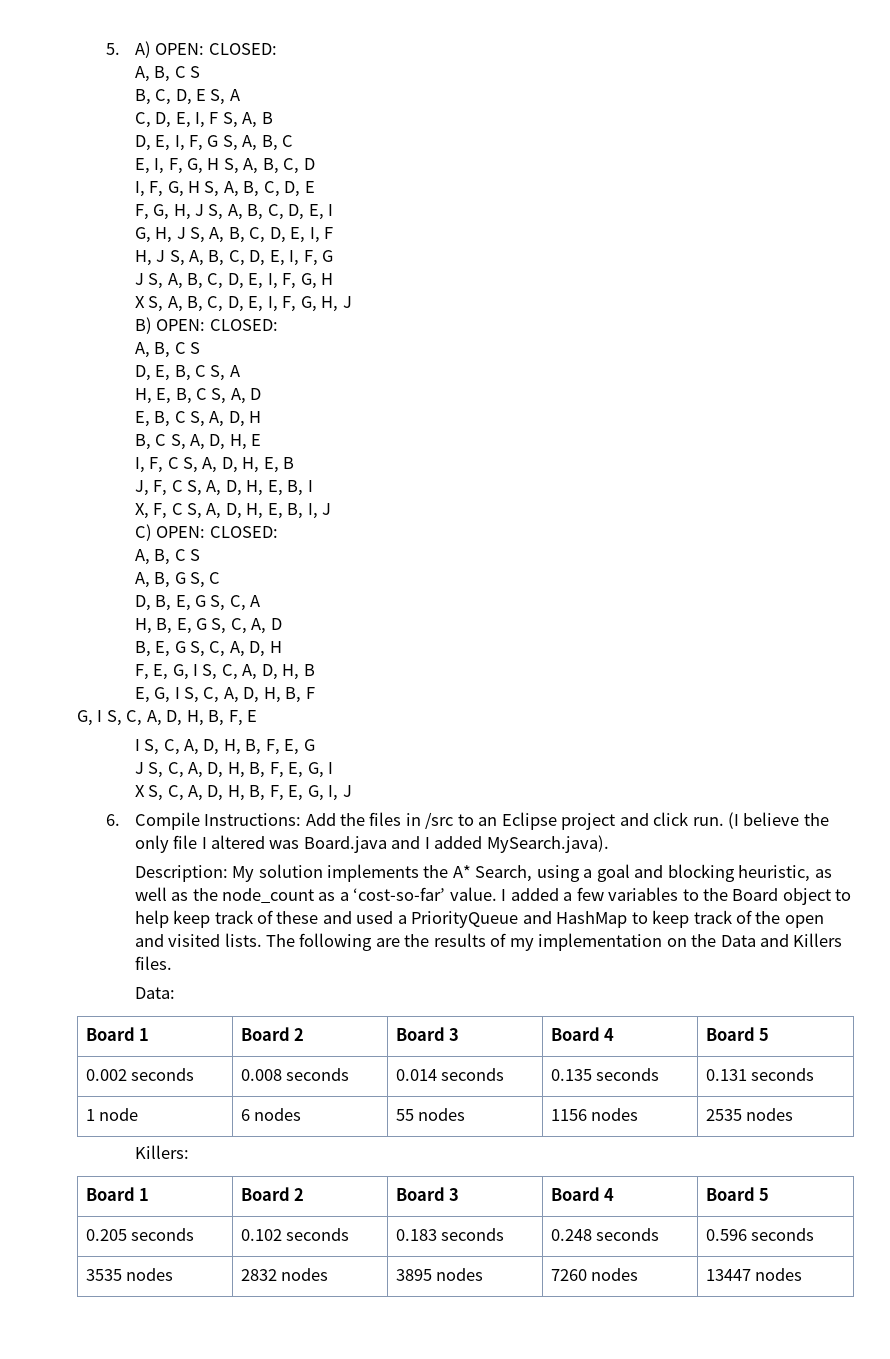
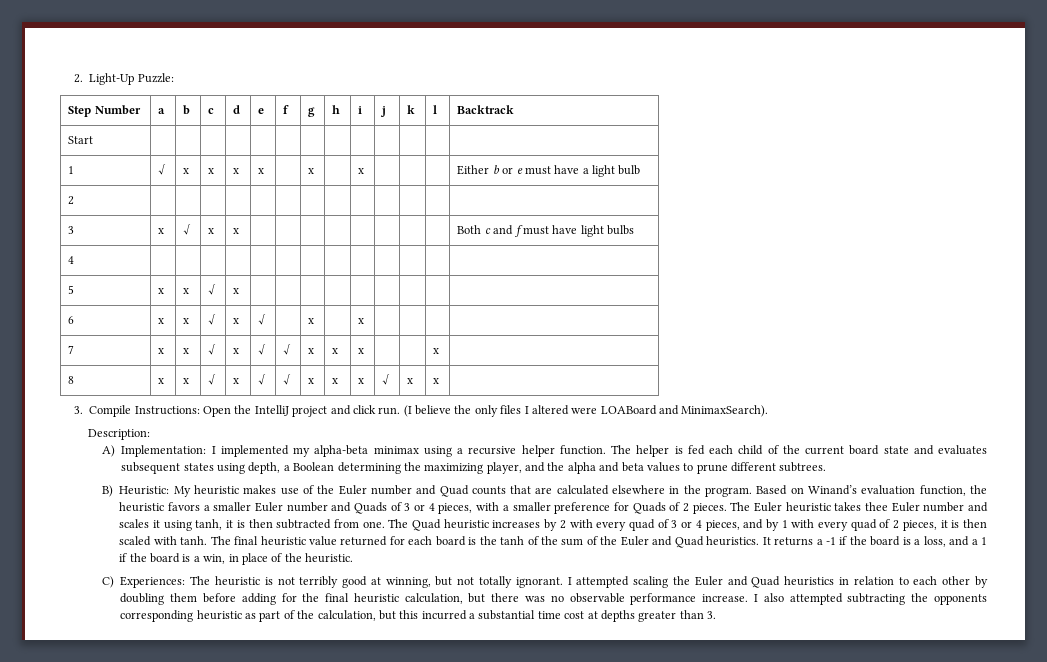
[105,41,277,58] [134,66,200,82] [134,89,240,105] [134,112,273,128] [134,135,294,151] [134,158,315,174] [134,181,315,197] [134,204,334,220] [134,227,334,243] [134,250,334,266] [134,273,334,289] [134,296,352,312] [134,317,278,334] [134,342,200,358] [134,365,240,381] [134,388,262,404] [134,411,262,427] [134,434,262,450] [134,457,295,473] [134,480,313,496] [134,503,332,519] [134,524,278,541] [134,549,200,565] [134,572,221,588] [134,595,261,611] [134,618,282,634] [134,641,282,657] [134,664,315,680] [134,687,315,703] [77,710,258,726] [134,739,315,755] [134,762,334,778] [134,785,352,801] [105,812,557,830] 5. A) OPEN: CLOSED: // A, B, C S // B, C, D, E S, A // C, D, E, I, F S, A, B // D, E, I, F, G S, A, B, C // E, I, F, G, H S, A, B, C, D // I, F, G, H S, A, B, C, D, E // F, G, H, J S, A, B, C, D, E, I // G, H, J S, A, B, C, D, E, I, F // H, J S, A, B, C, D, E, I, F, G // J S, A, B, C, D, E, I, F, G, H // X S, A, B, C, D, E, I, F, G, H, J // B) OPEN: CLOSED: // A, B, C S // D, E, B, C S, A // H, E, B, C S, A, D // E, B, C S, A, D, H // B, C S, A, D, H, E // I, F, C S, A, D, H, E, B // J, F, C S, A, D, H, E, B, I // X, F, C S, A, D, H, E, B, I, J // C) OPEN: CLOSED: // A, B, C S // A, B, G S, C // D, B, E, G S, C, A // H, B, E, G S, C, A, D // B, E, G S, C, A, D, H // F, E, G, I S, C, A, D, H, B // E, G, I S, C, A, D, H, B, F // G, I S, C, A, D, H, B, F, E // I S, C, A, D, H, B, F, E, G // J S, C, A, D, H, B, F, E, G, I // X S, C, A, D, H, B, F, E, G, I, J // 6. Compile Instructions: Add the files in /src to an Eclipse -> [74,73,174,85] [68,105,141,117] [158,108,166,114] [183,105,191,115] [208,108,215,114] [233,105,241,114] [258,108,265,114] [283,105,290,114] [308,107,316,117] [332,105,341,114] [358,106,363,114] [380,106,387,117] [407,105,416,114] [433,105,438,114] [457,105,515,114] [68,136,94,144] [68,166,75,174] [158,164,167,175] [183,168,190,174] [208,168,215,174] [233,168,240,174] [258,168,265,174] [308,168,315,174] [358,168,365,174] [457,165,641,177] [68,196,75,205] [68,226,75,234] [158,228,165,234] [183,224,192,235] [208,228,215,234] [233,228,240,234] [457,225,635,237] [68,256,75,264] [68,285,75,294] [158,288,165,294] [183,288,190,294] [208,284,217,295] [233,288,240,294] [68,316,75,324] [158,318,165,324] [183,318,190,324] [208,314,217,325] [233,318,240,324] [258,314,267,325] [308,318,315,324] [358,318,365,324] [68,345,75,354] [158,348,165,354] [183,348,190,354] [208,344,217,355] [233,348,240,354] [258,344,267,355] [283,344,292,355] [308,348,315,354] [332,348,339,354] [358,348,365,354] [433,348,440,354] [68,376,75,384] [158,378,165,384] [183,378,190,384] [208,374,217,385] [233,378,240,384] [258,374,267,385] [283,374,292,385] [308,378,315,384] [332,378,339,384] [358,378,365,384] [382,374,391,385] [407,378,414,384] [433,378,440,384] [74,405,289,417] 2. Light-Up Puzzle: // Step Number | a | b | c | d | e | f | g | h | i | j | k | l | Backtrack // Start | | | | | | | | | | | | | // 1 | √ | x | x | x | x | | x | | x | | | | Either b or e must have a light bulb // 2 | | | | | | | | | | | | | // 3 | x | √ | x | x | | | | | | | | | Both c and f must have light bulbs // 4 | | | | | | | | | | | | | // 5 | x | x | √ | x | | | | | | | | | // 6 | x | x | √ | x | √ | | x | | x | | | | // 7 | x | x | √ | x | √ | √ | x | x | x | | | x | // 8 | x | x | √ | x | √ | √ | x | x | x | √ | x | x | // 3. Compile Instructions: Open the IntelliJ
[173,835,198,849] file -> [500,405,522,414] files
[269,835,609,853] [134,864,832,882] [134,887,852,905] [134,910,824,928] [134,933,843,951] [134,956,172,970] [134,987,175,999] [85,1027,149,1041] [240,1027,304,1041] [395,1027,459,1041] [550,1027,614,1041] [705,1027,769,1041] [85,1068,194,1081] [240,1068,349,1081] [395,1068,504,1081] [550,1068,659,1081] [705,1068,814,1081] [85,1108,138,1121] [240,1108,301,1121] [395,1108,465,1121] [550,1108,638,1121] [705,1108,793,1121] [134,1145,189,1159] [85,1187,149,1201] [240,1187,304,1201] [395,1187,459,1201] [550,1187,614,1201] [705,1187,769,1201] [85,1228,194,1241] [240,1228,349,1241] [395,1228,504,1241] [550,1228,659,1241] [705,1228,814,1241] [85,1268,173,1281] [240,1268,328,1281] [395,1268,483,1281] [550,1268,638,1281] [705,1268,802,1281] was Board.java and I added MySearch.java). // Description: My solution implements the A* Search, using a goal and blocking heuristic, as well as the node_count as a ‘cost-so-far’ value. I added a few variables to the Board object to help keep track of these and used a PriorityQueue and HashMap to keep track of the open and visited lists. The following are the results of my implementation on the Data and Killers files. // Data: // Board 1 | Board 2 | Board 3 | Board 4 | Board 5 // 0.002 seconds | 0.008 seconds | 0.014 seconds | 0.135 seconds | 0.131 seconds // 1 node | 6 nodes | 55 nodes | 1156 nodes | 2535 nodes // Killers: // Board 1 | Board 2 | Board 3 | Board 4 | Board 5 // 0.205 seconds | 0.102 seconds | 0.183 seconds | 0.248 seconds | 0.596 seconds // 3535 nodes | 2832 nodes | 3895 nodes | 7260 nodes | 13447 nodes -> [571,405,769,417] [88,429,151,440] [102,445,988,457] [121,462,827,474] [102,485,988,497] [119,502,988,514] [119,519,987,531] [119,536,988,548] [119,553,354,565] [102,576,988,588] [120,593,987,605] [120,610,717,622] were LOABoard and MinimaxSearch). // Description: // A) Implementation: I implemented my alpha-beta minimax using a recursive helper function. The helper is fed each child of the current board state and evaluates subsequent states using depth, a Boolean determining the maximizing player, and the alpha and beta values to prune different subtrees. // B) Heuristic: My heuristic makes use of the Euler number and Quad counts that are calculated elsewhere in the program. Based on Winand’s evaluation function, the heuristic favors a smaller Euler number and Quads of 3 or 4 pieces, with a smaller preference for Quads of 2 pieces. The Euler heuristic takes thee Euler number and scales it using tanh, it is then subtracted from one. The Quad heuristic increases by 2 with every quad of 3 or 4 pieces, and by 1 with every quad of 2 pieces, it is then scaled with tanh. The final heuristic value returned for each board is the tanh of the sum of the Euler and Quad heuristics. It returns a -1 if the board is a loss, and a 1 if the board is a win, in place of the heuristic. // C) Experiences: The heuristic is not terribly good at winning, but not totally ignorant. I attempted scaling the Euler and Quad heuristics in relation to each other by doubling them before adding for the final heuristic calculation, but there was no observable performance increase. I also attempted subtracting the opponents corresponding heuristic as part of the calculation, but this incurred a substantial time cost at depths greater than 3.

